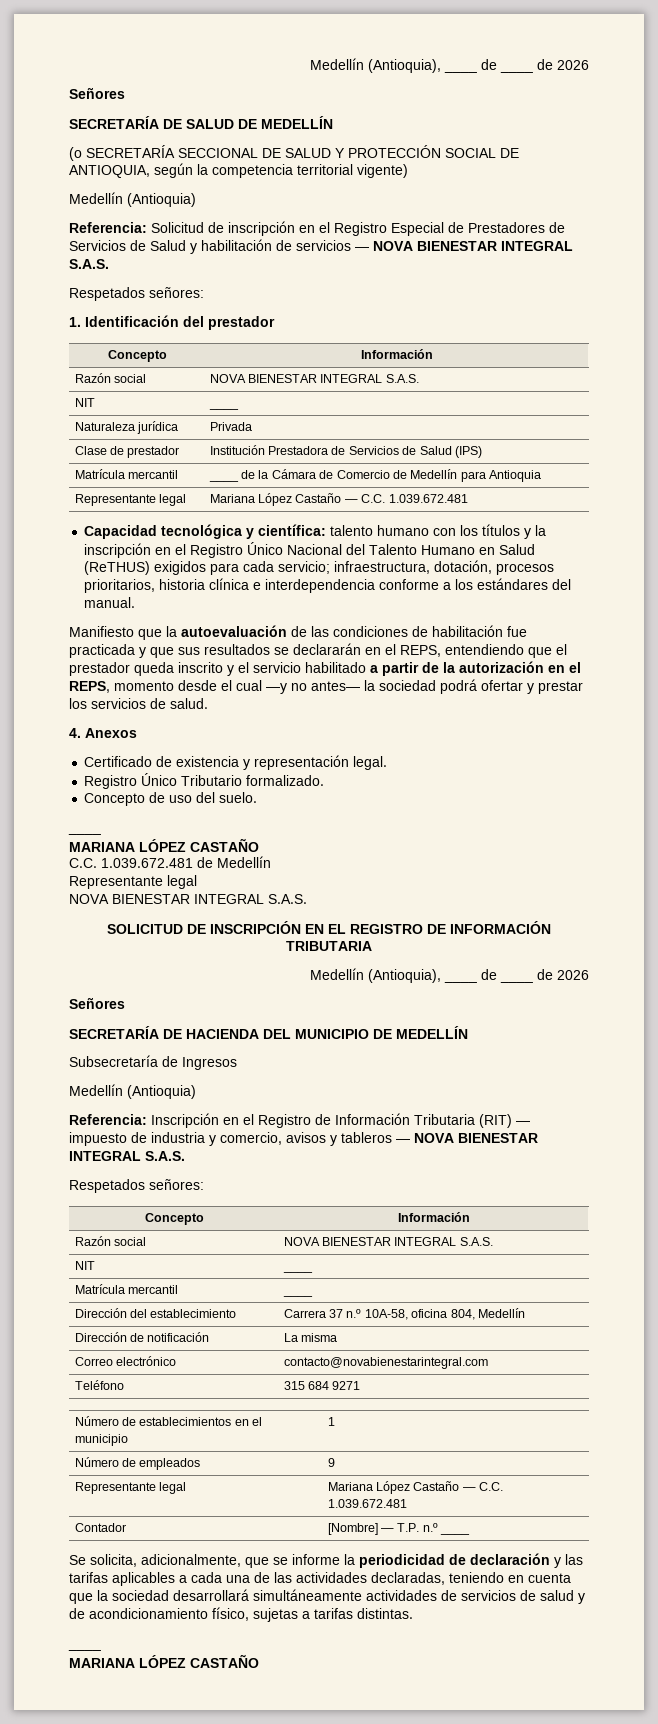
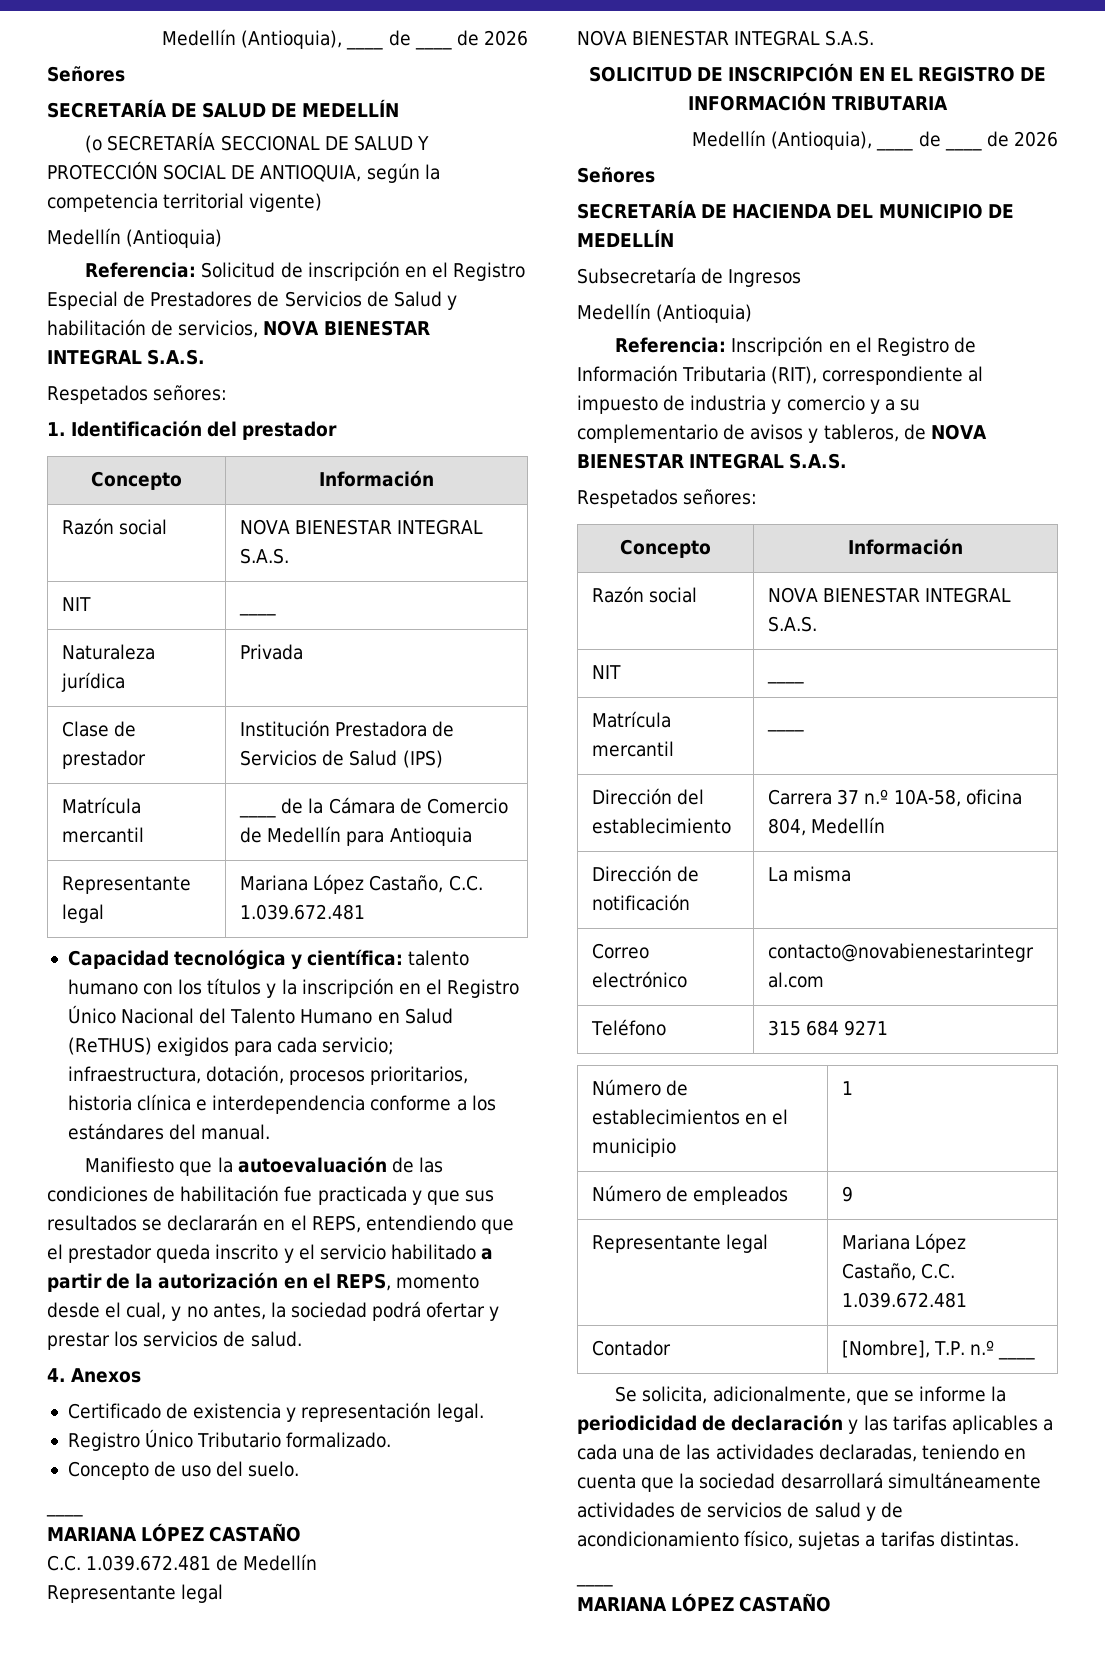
[296,240,369,251] servicios — -> [178,320,259,338] servicios,
[295,493,358,503] Castaño — -> [369,875,444,893] Castaño,
[236,680,360,694] cual —y no antes— -> [126,1302,266,1321] cual, y no antes,
[479,1114,530,1128] (RIT) — -> [771,366,984,385] (RIT), correspondiente al
[220,1132,410,1146] comercio, avisos y tableros — -> [786,395,920,414] [577,424,926,443] comercio y a su complementario de avisos y tableros, de
[413,1481,476,1491] Castaño — -> [842,1263,917,1281] Castaño,
[327,1523,395,1535] [Nombre] — -> [842,1340,931,1358] [Nombre],

